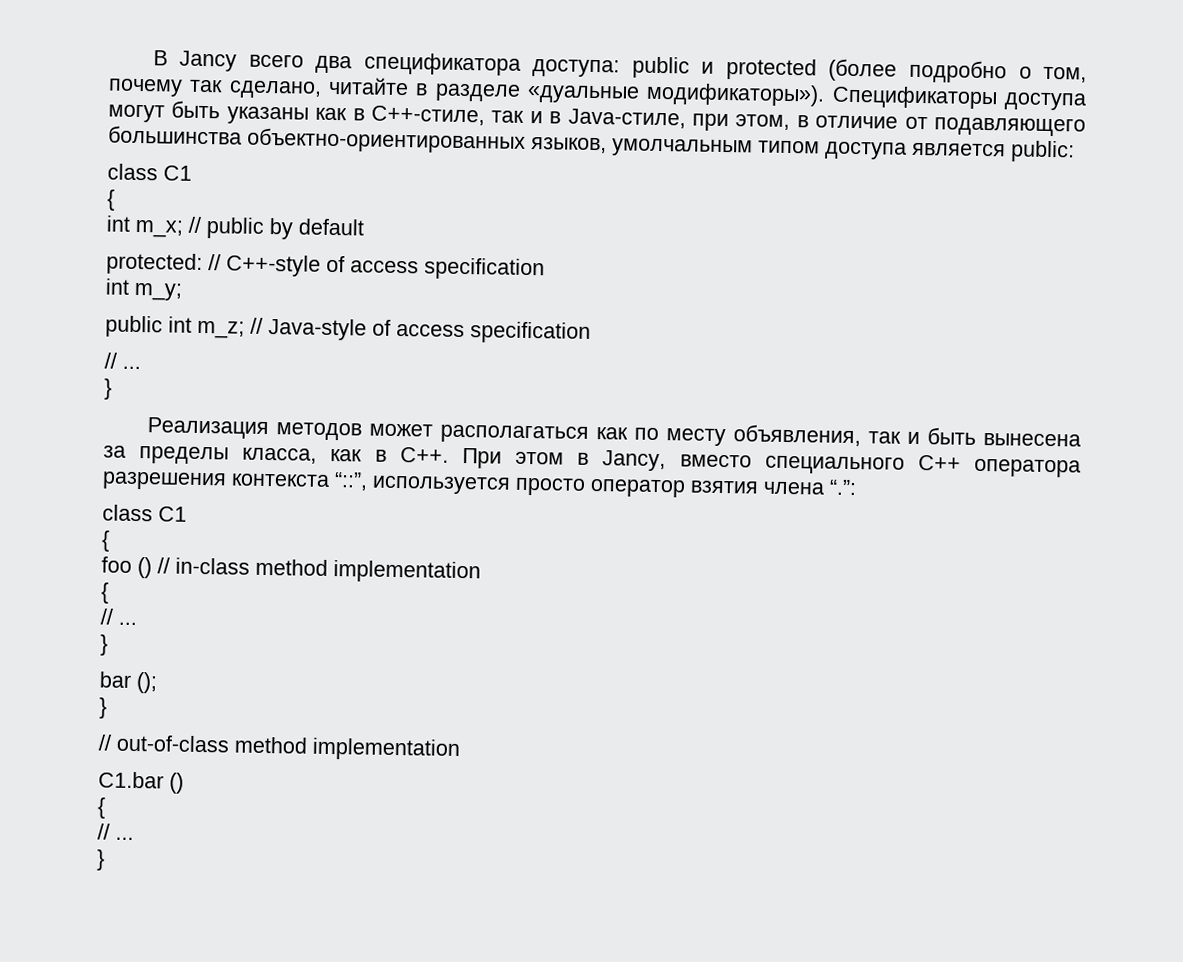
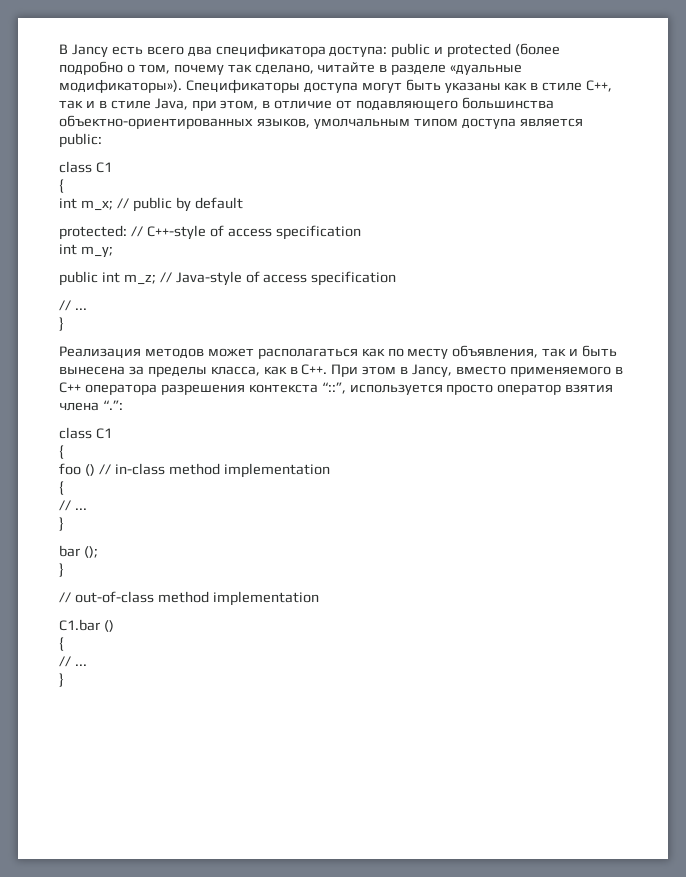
(238, 61) none -> [111,46,143,55] есть
[371,105,485,126] C++-стиле, -> [542,80,613,92] стиле C++,
[567,108,686,129] Java-стиле, -> [110,98,188,110] стиле Java,
[764,455,905,475] специального -> [509,366,623,377] применяемого в

